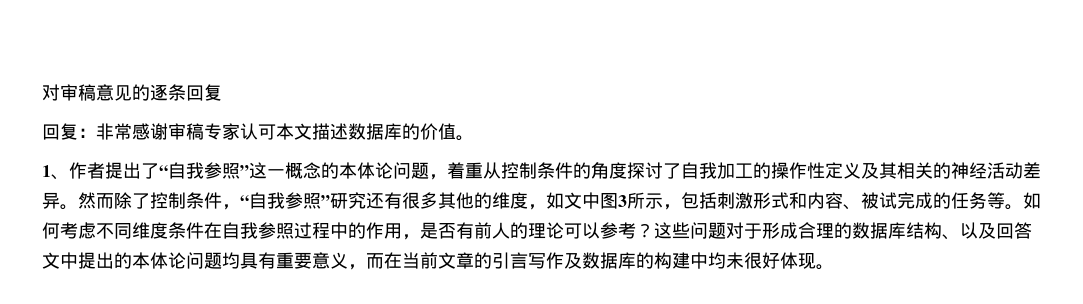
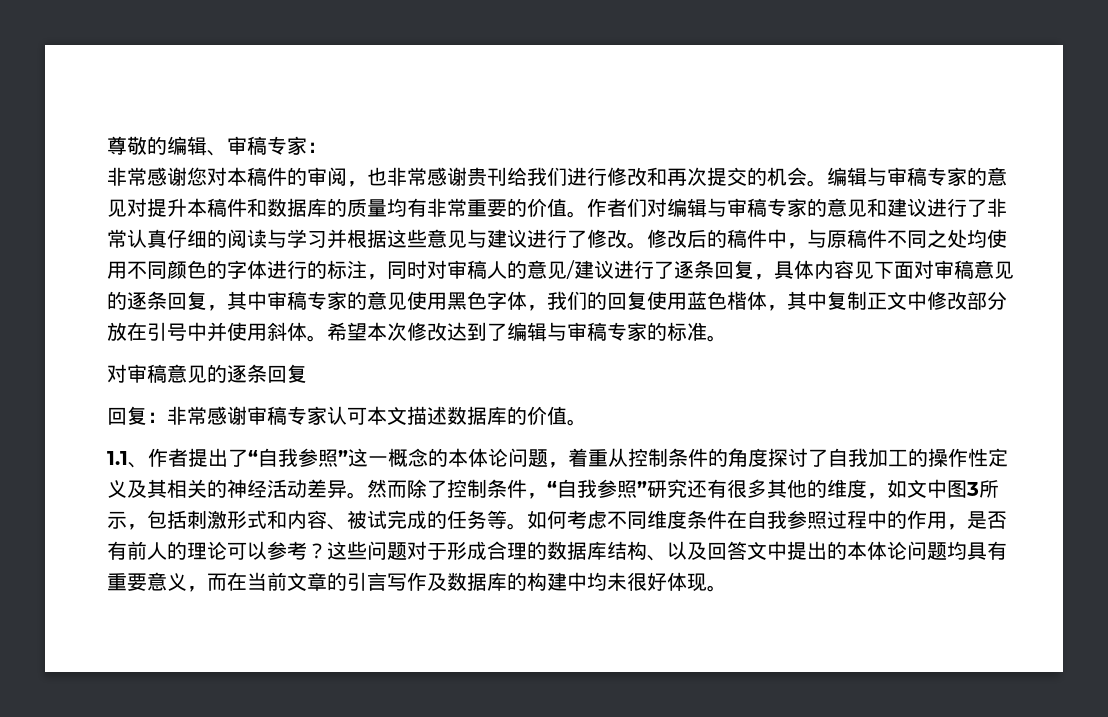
(42, 92) none -> [107,136,327,156] [107,167,1007,187] [107,198,1007,218] [107,229,1007,249] [107,260,1014,280] [107,291,1007,311] [107,322,727,342] 尊敬的编辑、审稿专家： // 非常感谢您对本稿件的审阅，也非常感谢贵刊给我们进行修改和再次提交的机会。编辑与审稿专家的意见对提升本稿件和数据库的质量均有非常重要的价值。作者们对编辑与审稿专家的意见和建议进行了非常认真仔细的阅读与学习并根据这些意见与建议进行了修改。修改后的稿件中，与原稿件不同之处均使用不同颜色的字体进行的标注，同时对审稿人的意见/建议进行了逐条回复，具体内容见下面对审稿意见的逐条回复，其中审稿专家的意见使用黑色字体，我们的回复使用蓝色楷体，其中复制正文中修改部分放在引号中并使用斜体。希望本次修改达到了编辑与审稿专家的标准。 //
[42,165,51,177] 1 -> [107,451,128,465] 1.1

